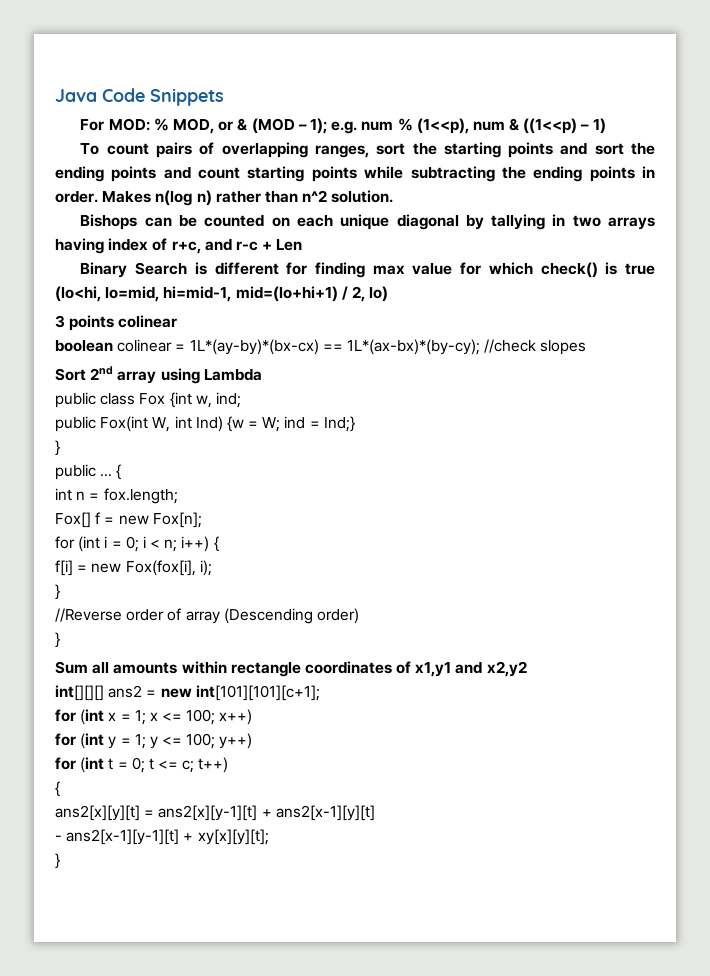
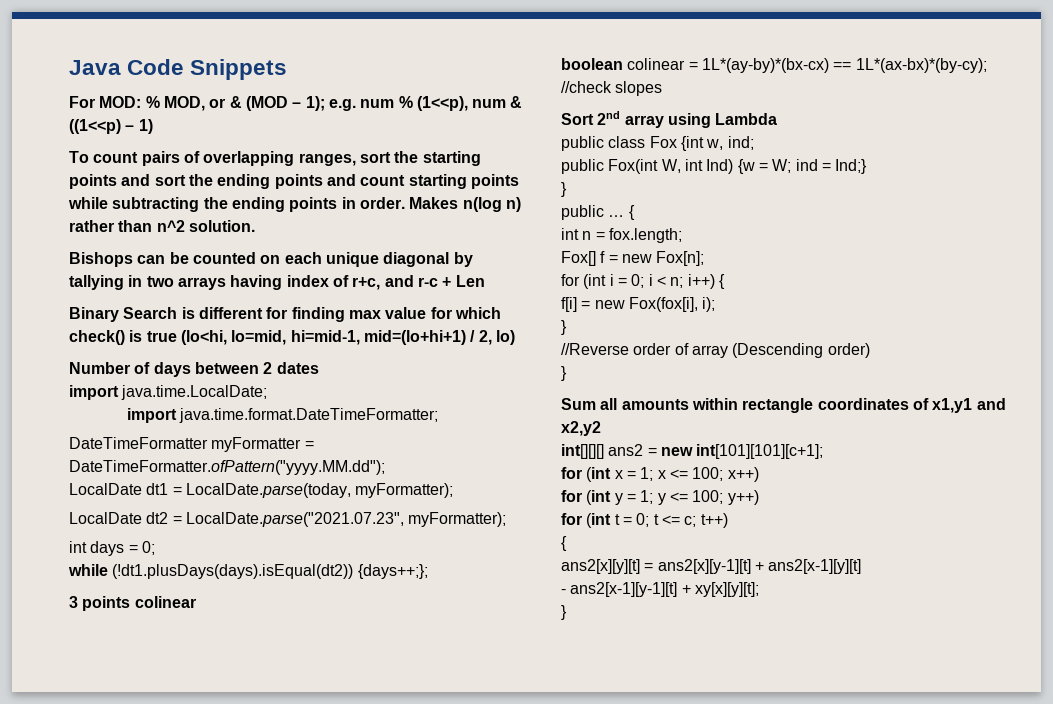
(389, 294) none -> [69,362,319,377] [69,385,268,400] [126,408,438,423] [69,437,314,452] [69,460,385,475] [69,483,454,498] [69,512,507,527] [69,541,155,556] [68,564,428,579] // Number of days between 2 dates // import java.time.LocalDate; // import java.time.format.DateTimeFormatter; // DateTimeFormatter myFormatter = DateTimeFormatter.ofPattern("yyyy.MM.dd"); // LocalDate dt1 = LocalDate.parse(today, myFormatter); // LocalDate dt2 = LocalDate.parse("2021.07.23", myFormatter); // int days = 0; // while (!dt1.plusDays(days).isEqual(dt2)) {days++;};

